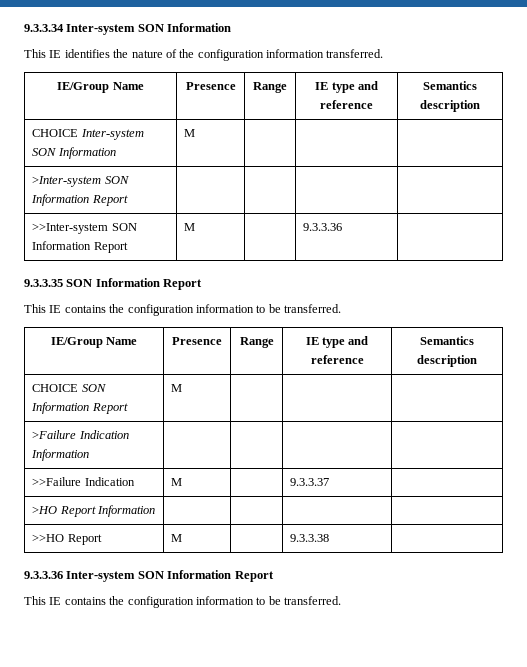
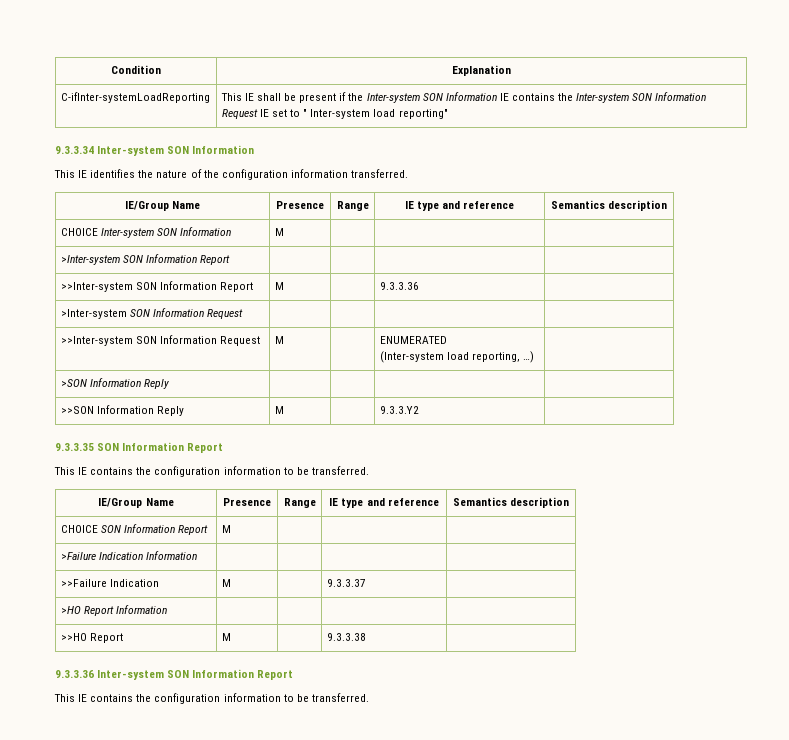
(24, 28) none -> [111,65,161,74] [452,65,511,76] [60,92,210,103] [220,92,707,103] [221,109,448,119] Condition | Explanation // C-ifInter-systemLoadReporting | This IE shall be present if the Inter-system SON Information IE contains the Inter-system SON Information Request IE set to " Inter-system load reporting" //
(343, 227) none -> [60,308,244,319] [60,335,261,346] [274,336,284,344] [379,336,447,344] [379,351,535,363] [60,378,169,389] [60,405,184,416] [274,406,284,414] [379,406,419,414] // >Inter-system SON Information Request | | | | // >>Inter-system SON Information Request | M | | ENUMERATED // (Inter-system load reporting, …) | // >SON Information Reply | | | | // >>SON Information Reply | M | | 9.3.3.Y2 |

